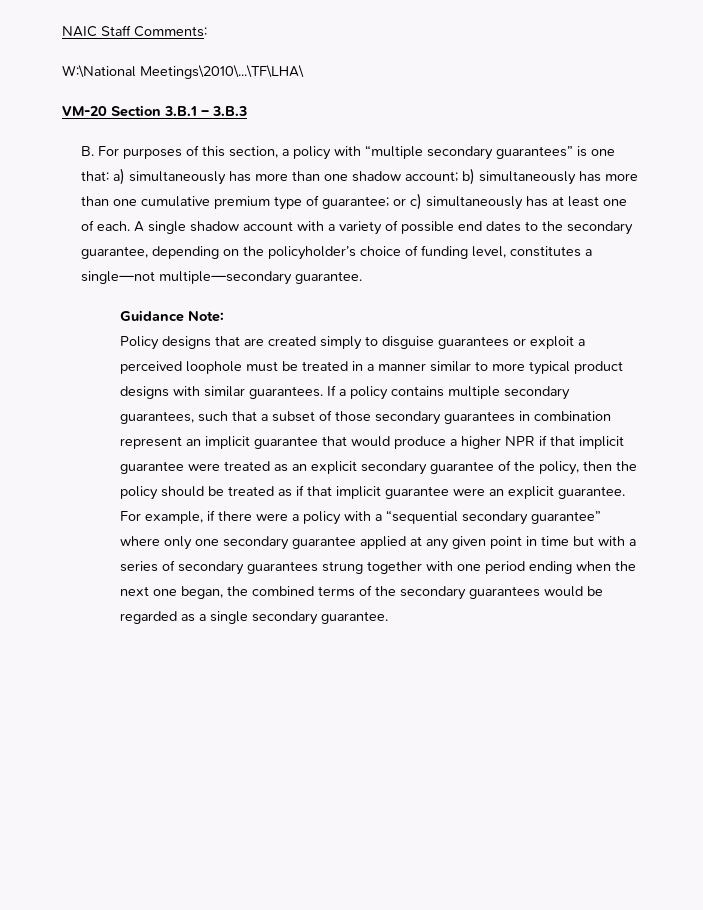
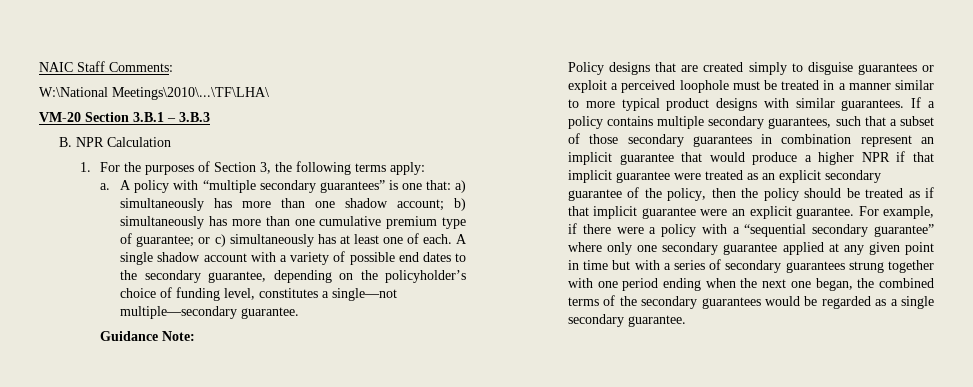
[98,145,290,159] For purposes of this section, a -> [76,137,172,147] [79,161,425,175] [99,180,132,190] NPR Calculation // 1. For the purposes of Section 3, the following terms apply: // a. A

